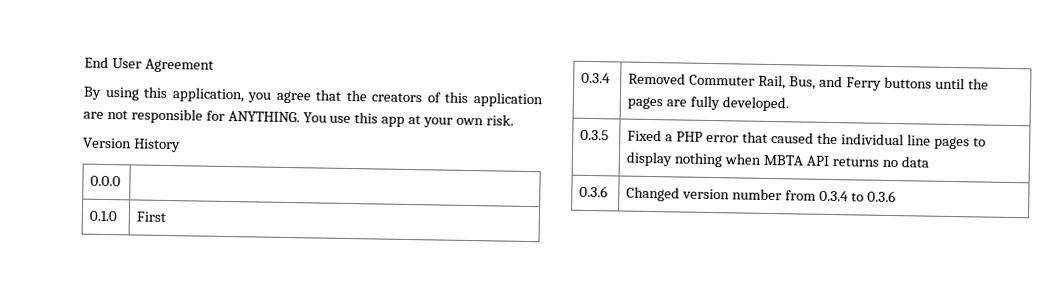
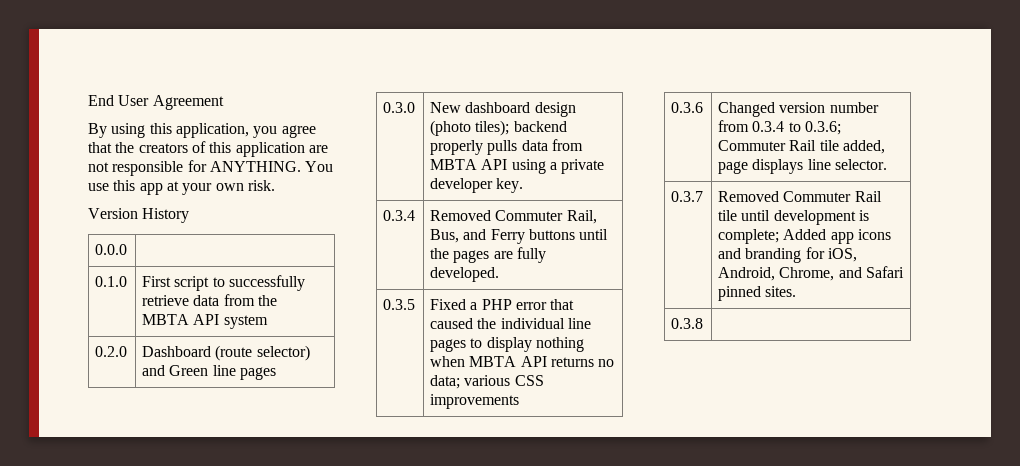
(167, 216) none -> [174,275,306,291] [142,294,278,306] [142,314,268,329] [95,346,128,357] [142,345,310,361] [142,365,277,380] [383,102,416,113] [430,102,576,117] [430,120,567,136] [430,139,584,155] [430,159,605,174] [430,178,524,193] script to successfully retrieve data from the MBTA API system // 0.2.0 | Dashboard (route selector) and Green line pages // 0.3.0 | New dashboard design (photo tiles); backend properly pulls data from MBTA API using a private developer key.
[900,156,929,168] data -> [430,375,544,389] [430,394,520,409] data; various CSS improvements
[866,190,896,203] 0.3.6 -> [805,121,842,135] [718,140,886,154] [718,159,888,174] [671,191,704,202] [718,191,882,202] [718,210,870,225] [718,229,892,244] [718,247,858,263] [718,266,905,281] [718,286,797,301] [671,318,704,329] 0.3.6; Commuter Rail tile added, page displays line selector. // 0.3.7 | Removed Commuter Rail tile until development is complete; Added app icons and branding for iOS, Android, Chrome, and Safari pinned sites. // 0.3.8 |

